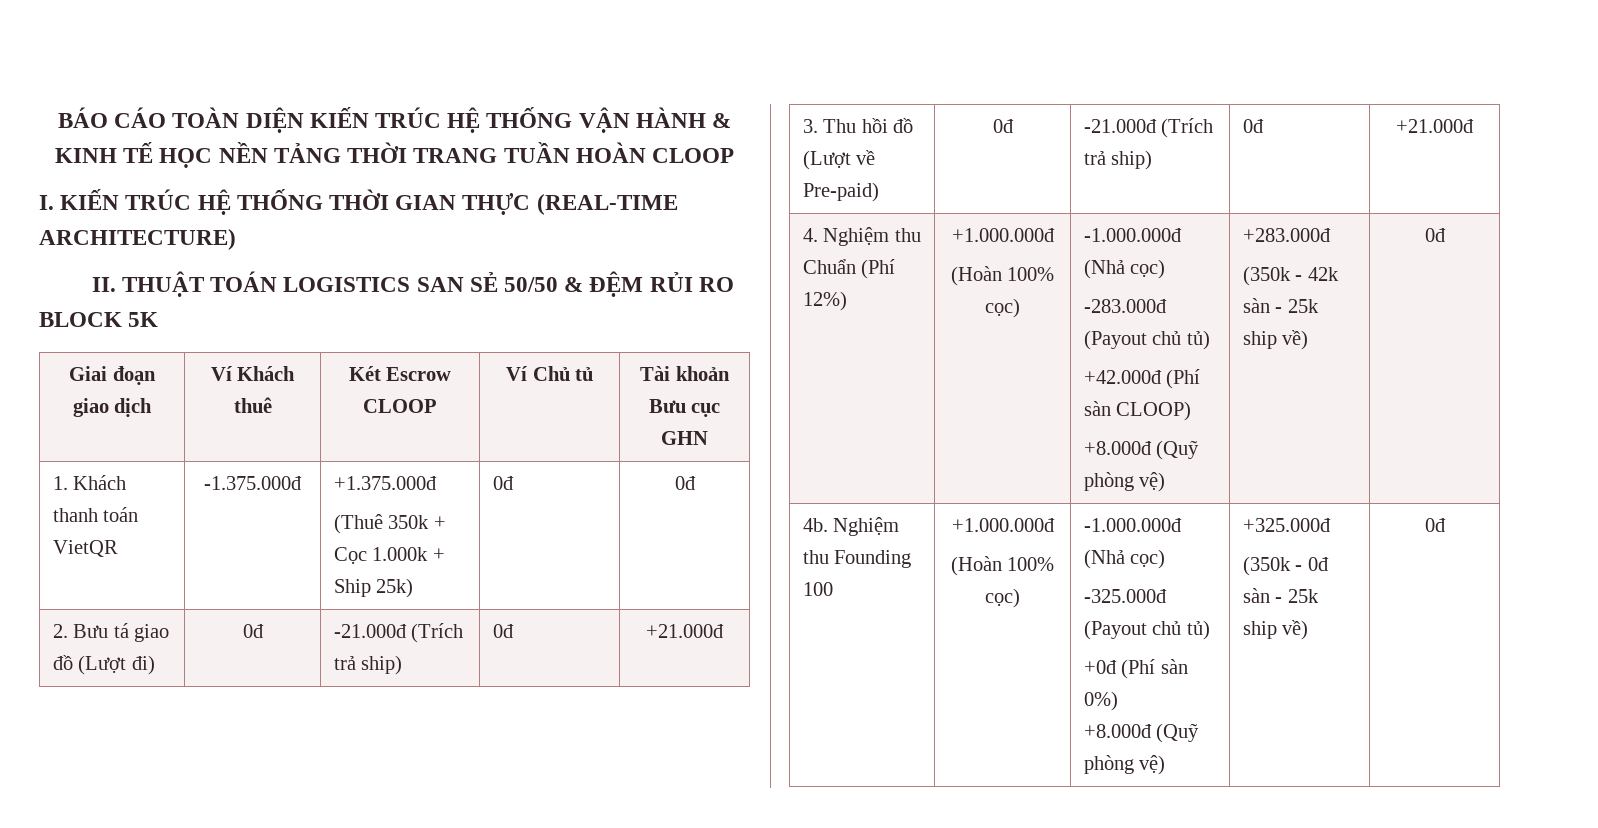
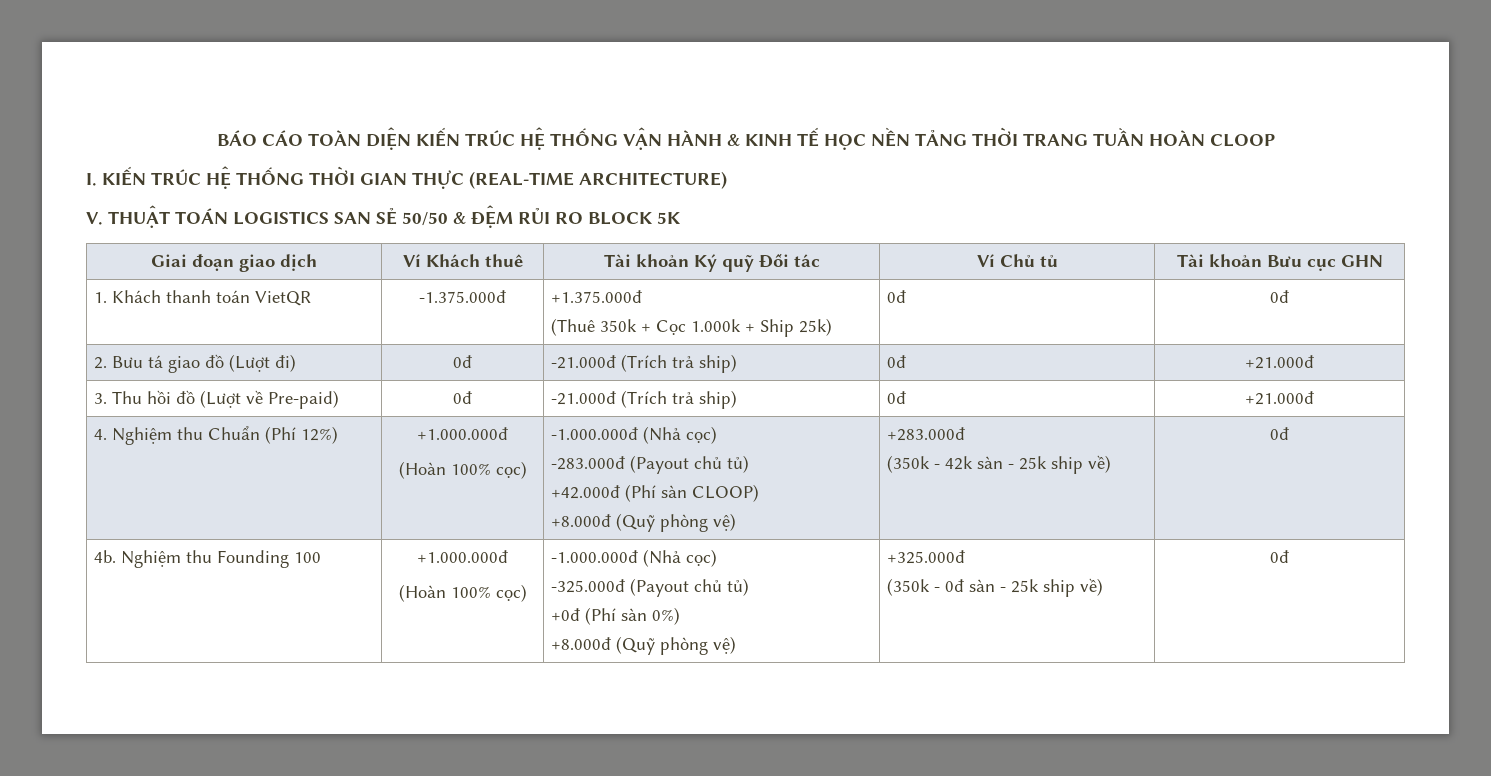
[91,277,116,292] II. -> [86,212,103,225] V.
[348,366,452,381] [363,399,437,413] Két Escrow CLOOP -> [603,254,820,272] Tài khoản Ký quỹ Đối tác

